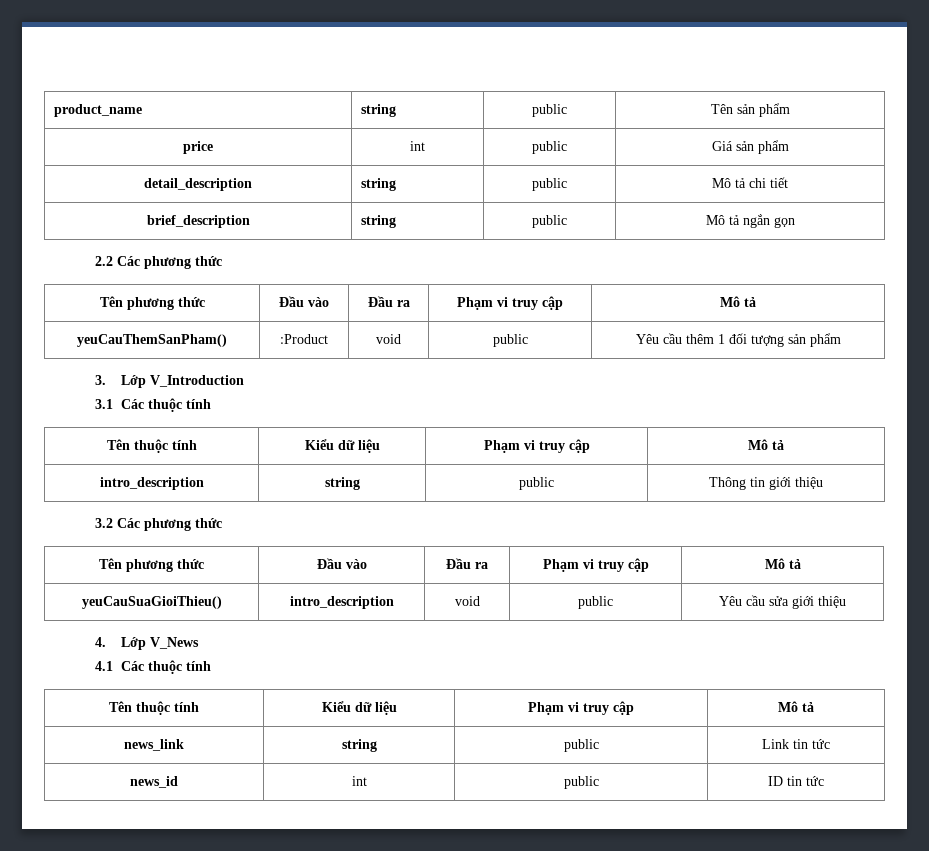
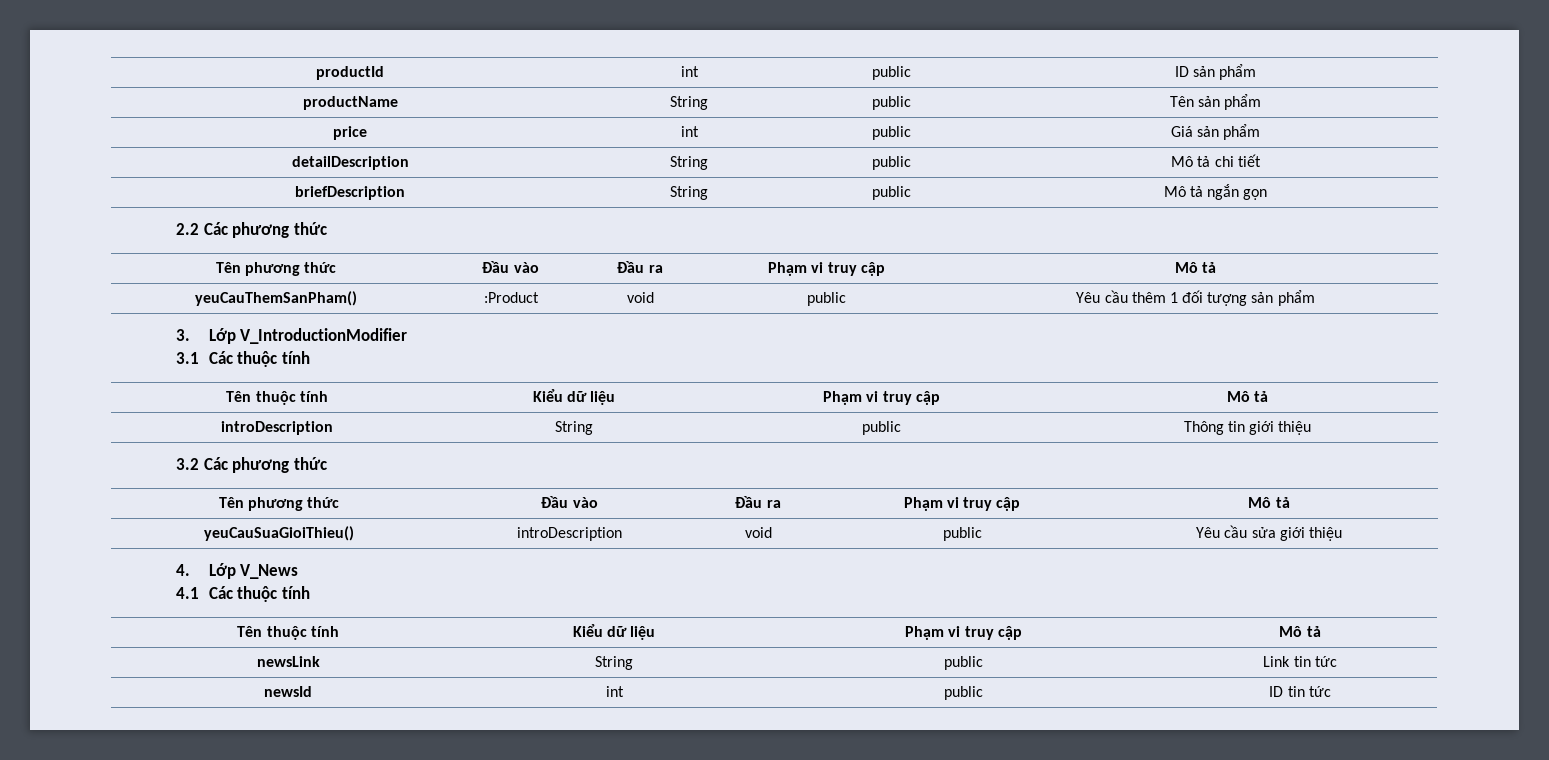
[53,104,142,117] [360,104,396,117] product_name | string -> [316,66,384,80] [680,66,699,77] [872,66,911,80] [1174,64,1257,80] [302,96,398,110] [670,96,708,110] productId | int | public | ID sản phẩm // productName | String
[144,178,252,191] [360,178,396,191] detail_description | string -> [291,156,409,170] [670,156,708,170] detailDescription | String
[146,215,250,228] [360,215,396,228] brief_description | string -> [295,186,405,200] [670,186,708,200] briefDescription | String
[149,375,244,387] V_Introduction -> [240,328,408,344] V_IntroductionModifier
[99,477,204,490] [324,477,360,490] intro_description | string -> [221,421,333,435] [555,421,593,435] introDescription | String
[289,596,394,609] intro_description -> [517,527,622,541] introDescription
[124,739,184,751] [341,739,377,752] news_link | string -> [256,656,320,667] [595,656,633,670] newsLink | String
[130,776,178,788] news_id -> [264,686,312,697] newsId

